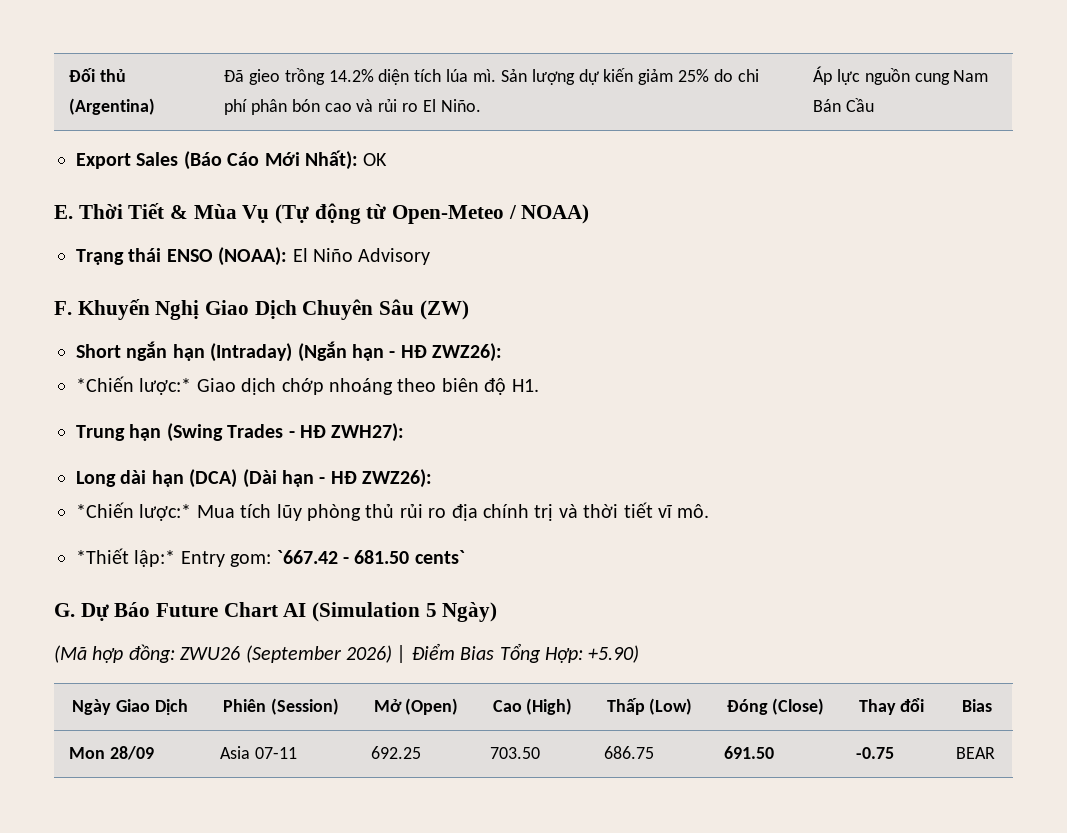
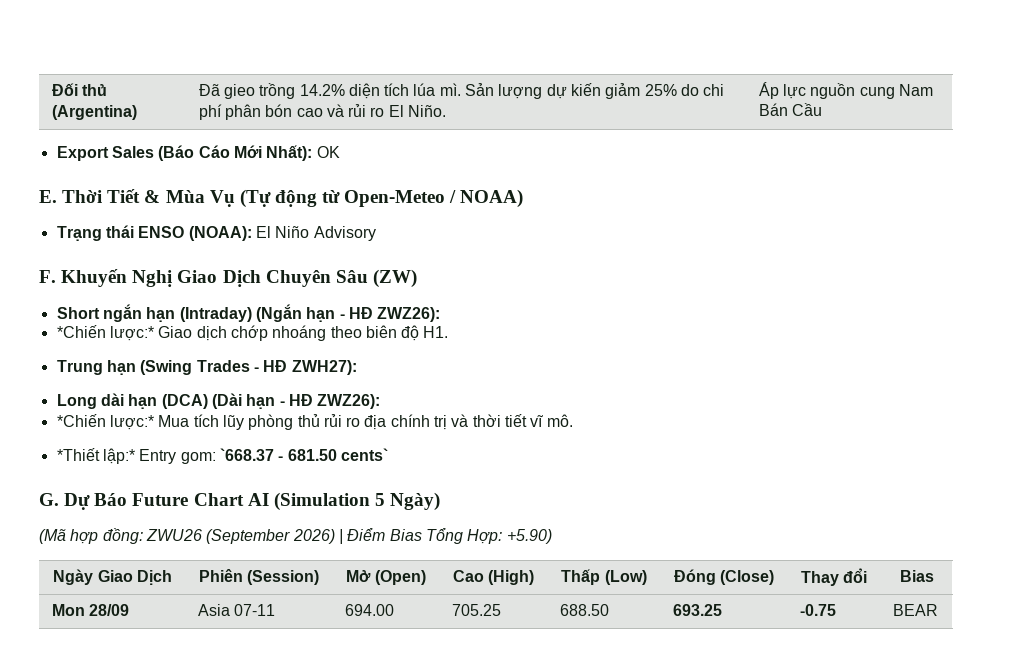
[276,550,338,564] `667.42 -> [219,448,274,461] `668.37
[370,746,421,759] [489,747,540,759] [603,746,654,759] [723,746,774,759] 692.25 | 703.50 | 686.75 | 691.50 -> [344,604,394,616] [451,604,501,616] [559,604,609,616] [672,604,722,616] 694.00 | 705.25 | 688.50 | 693.25

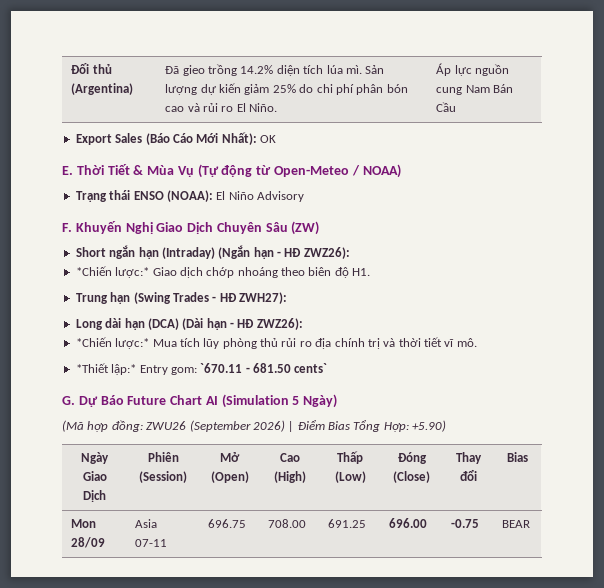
[219,448,274,461] `668.37 -> [200,363,243,373] `670.11
[344,604,394,616] [451,604,501,616] [559,604,609,616] [672,604,722,616] 694.00 | 705.25 | 688.50 | 693.25 -> [208,519,247,528] [268,519,307,528] [328,519,367,528] [389,518,428,528] 696.75 | 708.00 | 691.25 | 696.00

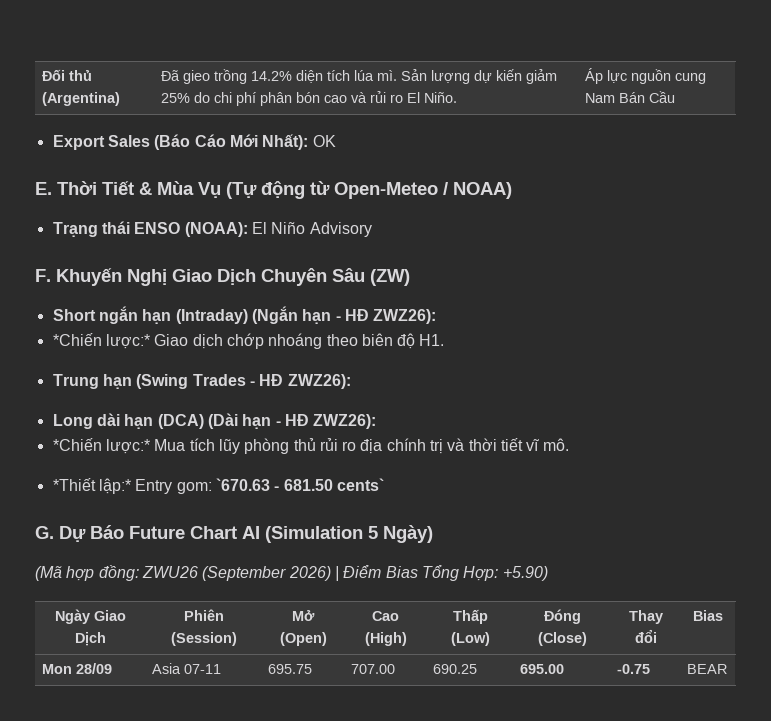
[239,292,287,304] ZWH27): -> [287,374,351,389] ZWZ26):
[200,363,243,373] `670.11 -> [215,478,270,491] `670.63
[208,519,247,528] [268,519,307,528] [328,519,367,528] [389,518,428,528] 696.75 | 708.00 | 691.25 | 696.00 -> [267,664,312,674] [350,664,395,674] [432,664,477,674] [519,664,564,674] 695.75 | 707.00 | 690.25 | 695.00

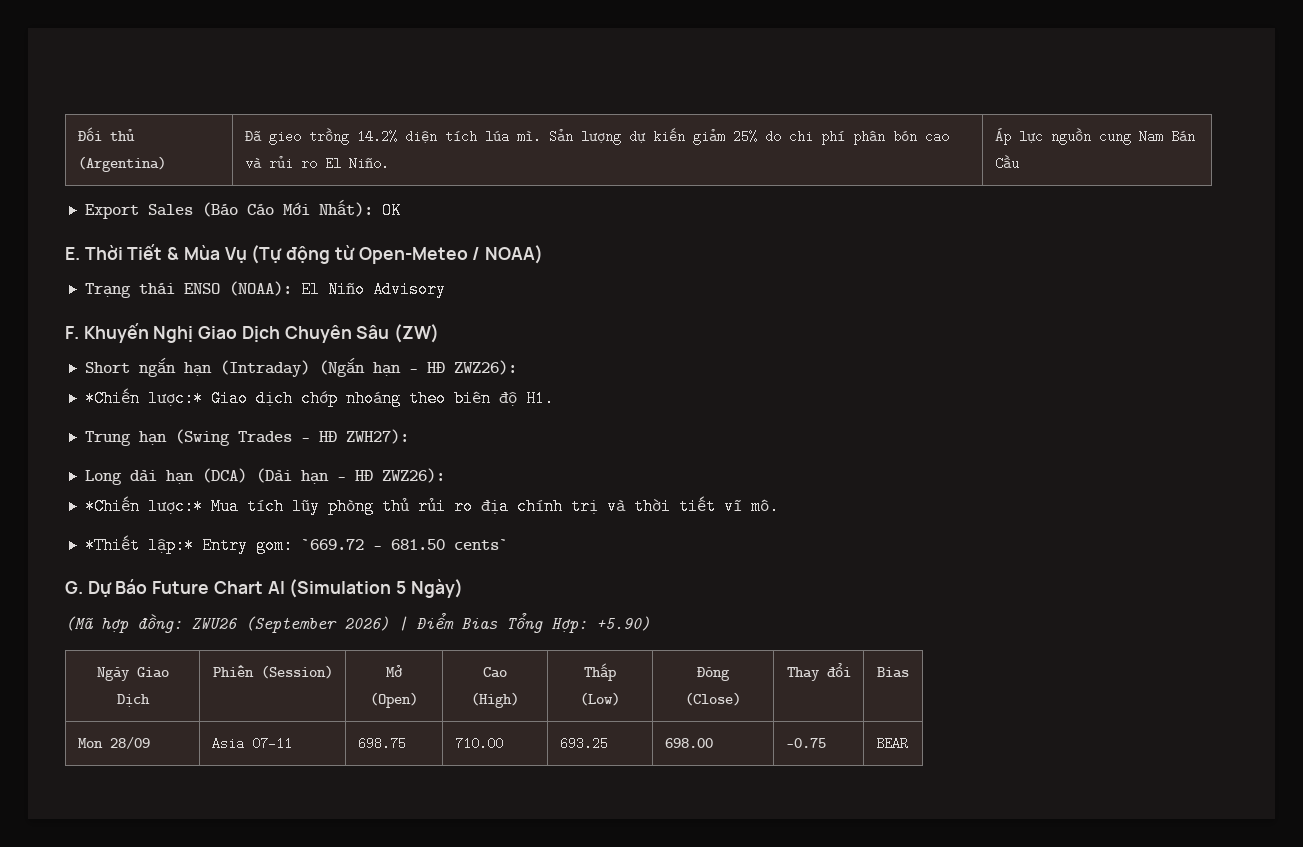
[287,374,351,389] ZWZ26): -> [345,429,409,444] ZWH27):
[215,478,270,491] `670.63 -> [300,539,364,550] `669.72
[267,664,312,674] [350,664,395,674] [432,664,477,674] [519,664,564,674] 695.75 | 707.00 | 690.25 | 695.00 -> [358,737,407,750] [455,737,504,750] [560,737,609,750] [665,738,714,748] 698.75 | 710.00 | 693.25 | 698.00

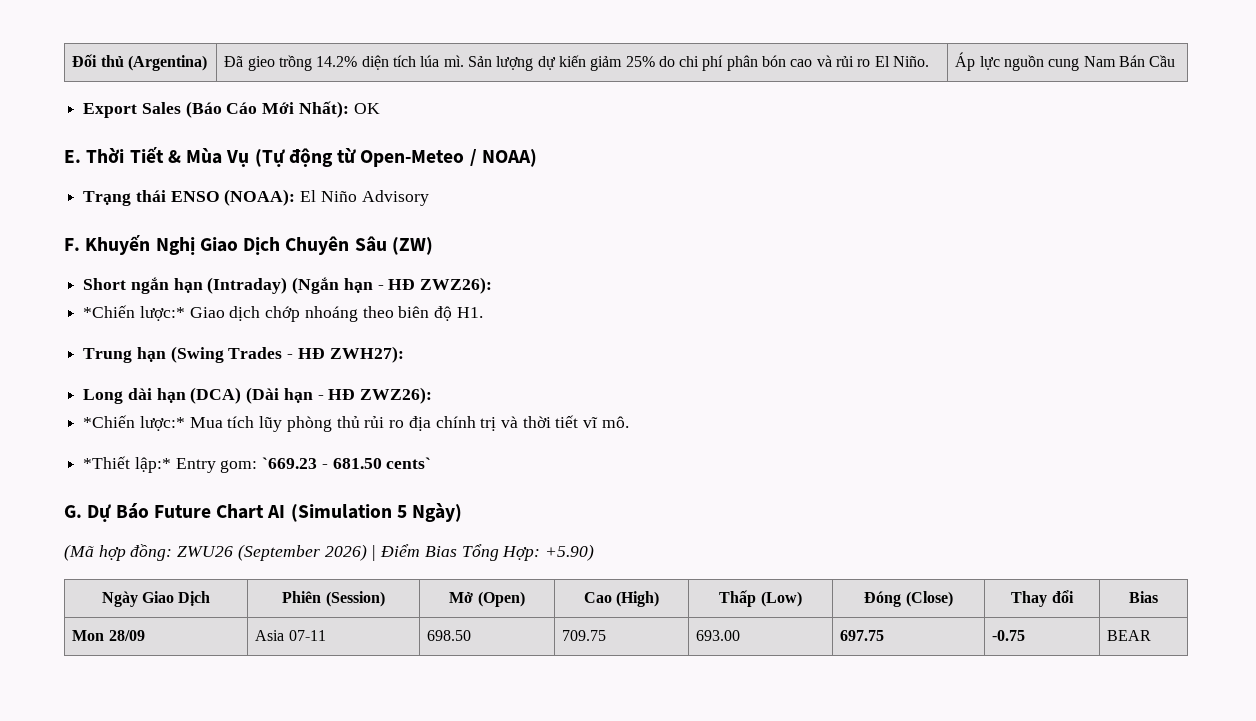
[300,539,364,550] `669.72 -> [262,457,318,469] `669.23
[358,737,407,750] [455,737,504,750] [560,737,609,750] [665,738,714,748] 698.75 | 710.00 | 693.25 | 698.00 -> [427,630,472,641] [562,630,607,641] [696,630,741,641] [840,630,885,641] 698.50 | 709.75 | 693.00 | 697.75

